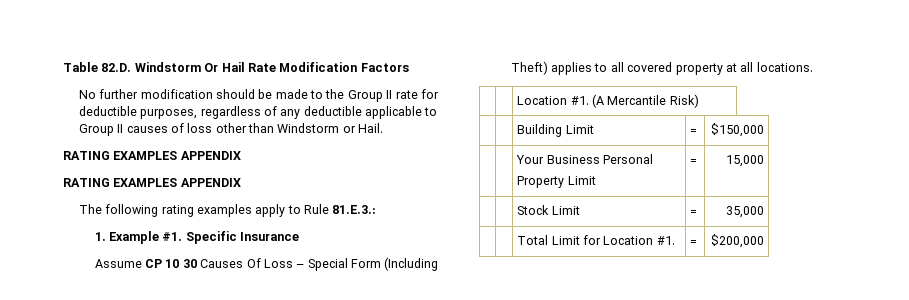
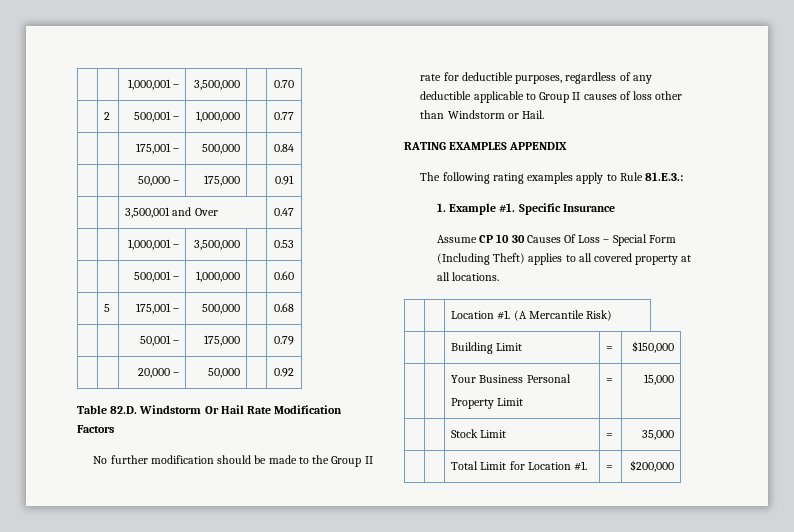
(63, 67) none -> [127,79,179,90] [193,80,240,90] [274,80,294,88] [104,112,111,120] [133,111,179,122] [195,111,240,122] [274,112,294,120] [135,143,179,154] [201,144,240,154] [274,144,294,152] [137,176,179,186] [203,175,240,186] [275,175,294,185] [125,207,218,218] [274,208,294,216] [127,239,179,250] [193,240,240,250] [274,240,294,248] [133,271,179,282] [195,271,240,282] [274,271,294,280] [104,304,111,312] [135,303,179,314] [201,304,240,314] [274,303,294,312] [139,335,179,346] [203,335,240,346] [274,336,294,345] [137,368,179,378] [207,368,240,378] [274,368,294,377] | | 1,000,001 – | 3,500,000 | | 0.70 // | 2 | 500,001 – | 1,000,000 | | 0.77 // | | 175,001 – | 500,000 | | 0.84 // | | 50,000 – | 175,000 | | 0.91 // | | 3,500,001 and Over | 0.47 // | | 1,000,001 – | 3,500,000 | | 0.53 // | | 500,001 – | 1,000,000 | | 0.60 // | 5 | 175,001 – | 500,000 | | 0.68 // | | 50,001 – | 175,000 | | 0.79 // | | 20,000 – | 50,000 | | 0.92 //
[63,178,241,187] // RATING EXAMPLES APPENDIX -> (568, 146) none

